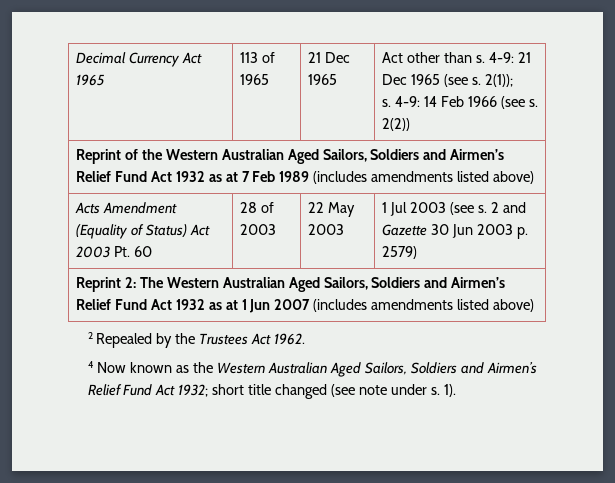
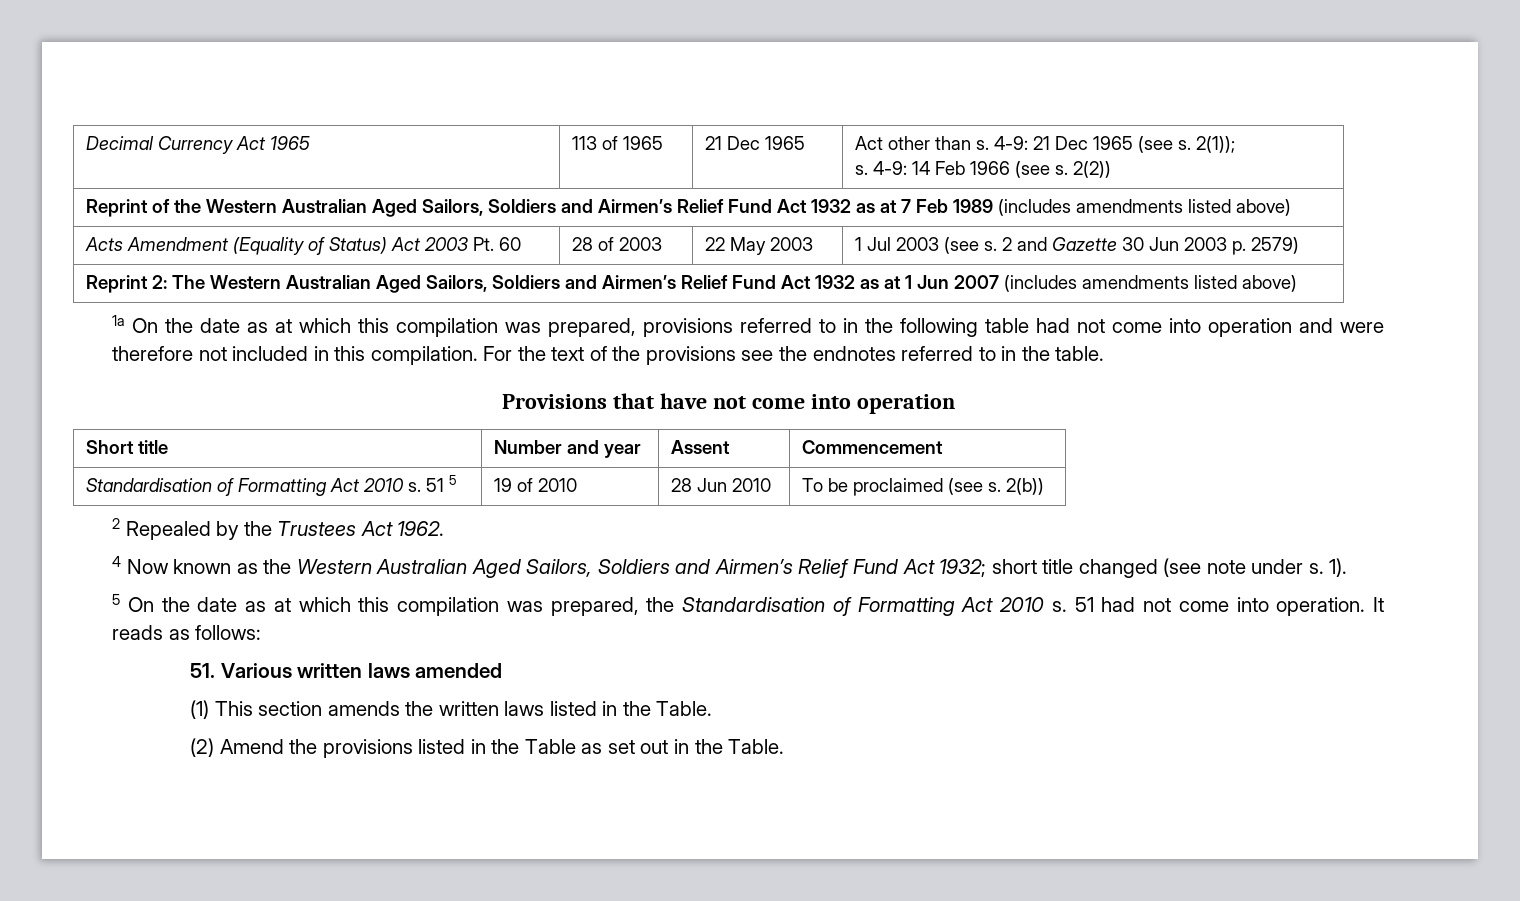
(535, 305) none -> [112,315,1384,337] [112,346,1105,365] [502,393,955,414] [86,440,169,454] [494,440,642,458] [671,440,731,454] [802,440,944,454] [86,475,458,496] [494,478,578,492] [671,478,772,492] [802,478,1045,496] // 1a On the date as at which this compilation was prepared, provisions referred to in the following table had not come into operation and were therefore not included in this compilation. For the text of the provisions see the endnotes referred to in the table. // Provisions that have not come into operation // Short title | Number and year | Assent | Commencement // Standardisation of Formatting Act 2010 s. 51 5 | 19 of 2010 | 28 Jun 2010 | To be proclaimed (see s. 2(b))
(456, 390) none -> [112,594,1384,616] [112,625,262,640] [190,663,503,678] [190,700,713,719] [190,738,785,758] // 5 On the date as at which this compilation was prepared, the Standardisation of Formatting Act 2010 s. 51 had not come into operation. It reads as follows: // 51. Various written laws amended // (1) This section amends the written laws listed in the Table. // (2) Amend the provisions listed in the Table as set out in the Table.

